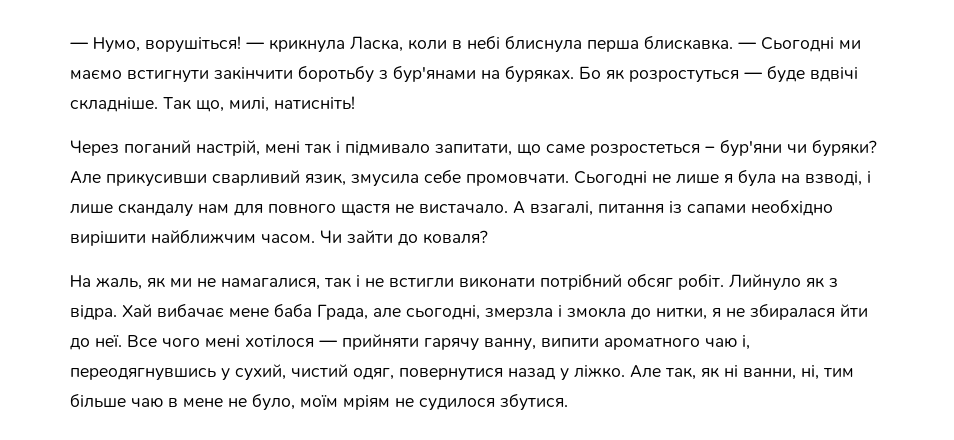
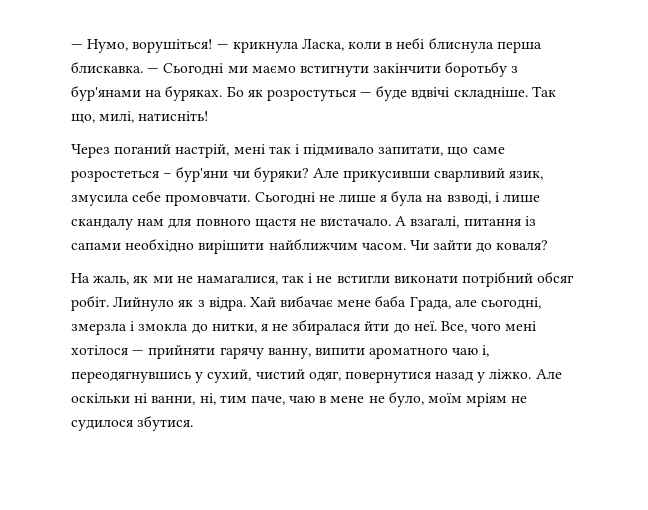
[127,335,157,347] Все -> [441,321,468,333] Все,
[665,367,720,380] так, як -> [71,393,130,403] оскільки
[70,393,126,408] більше -> [250,396,285,405] паче,

